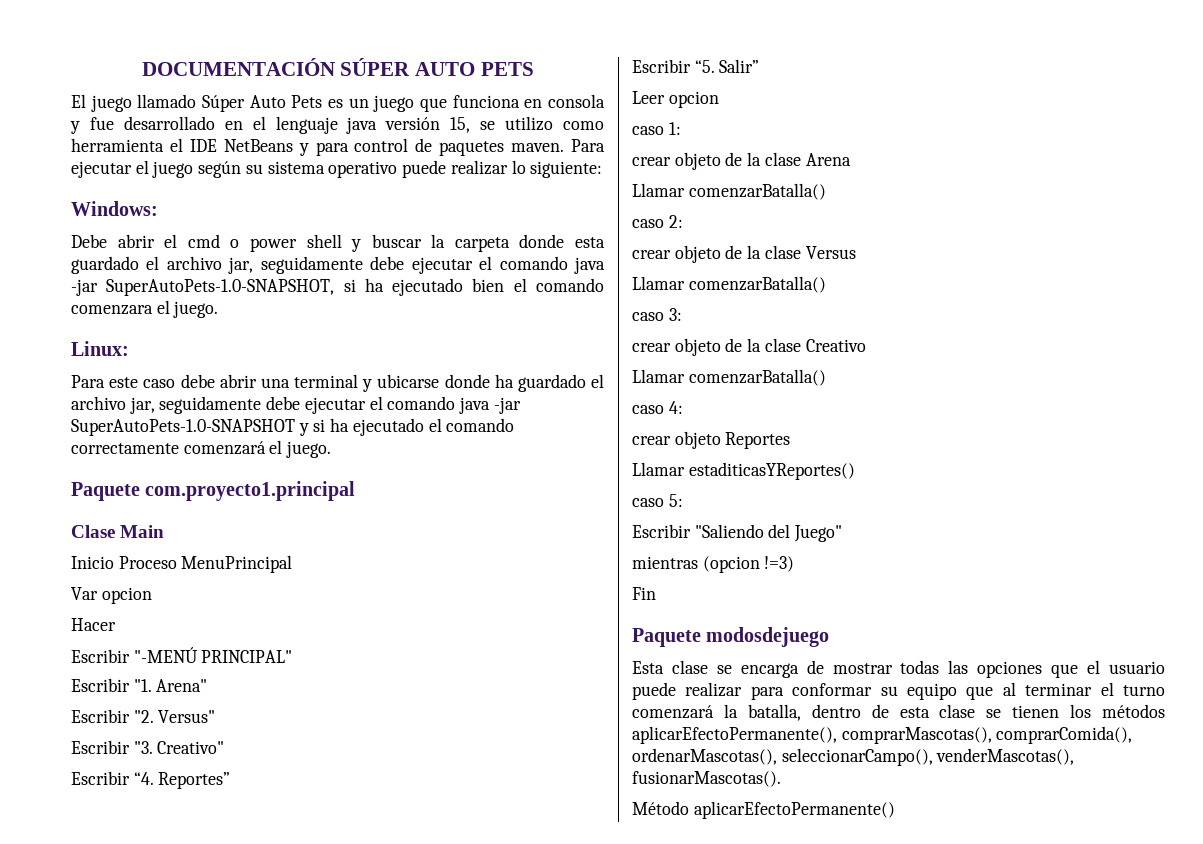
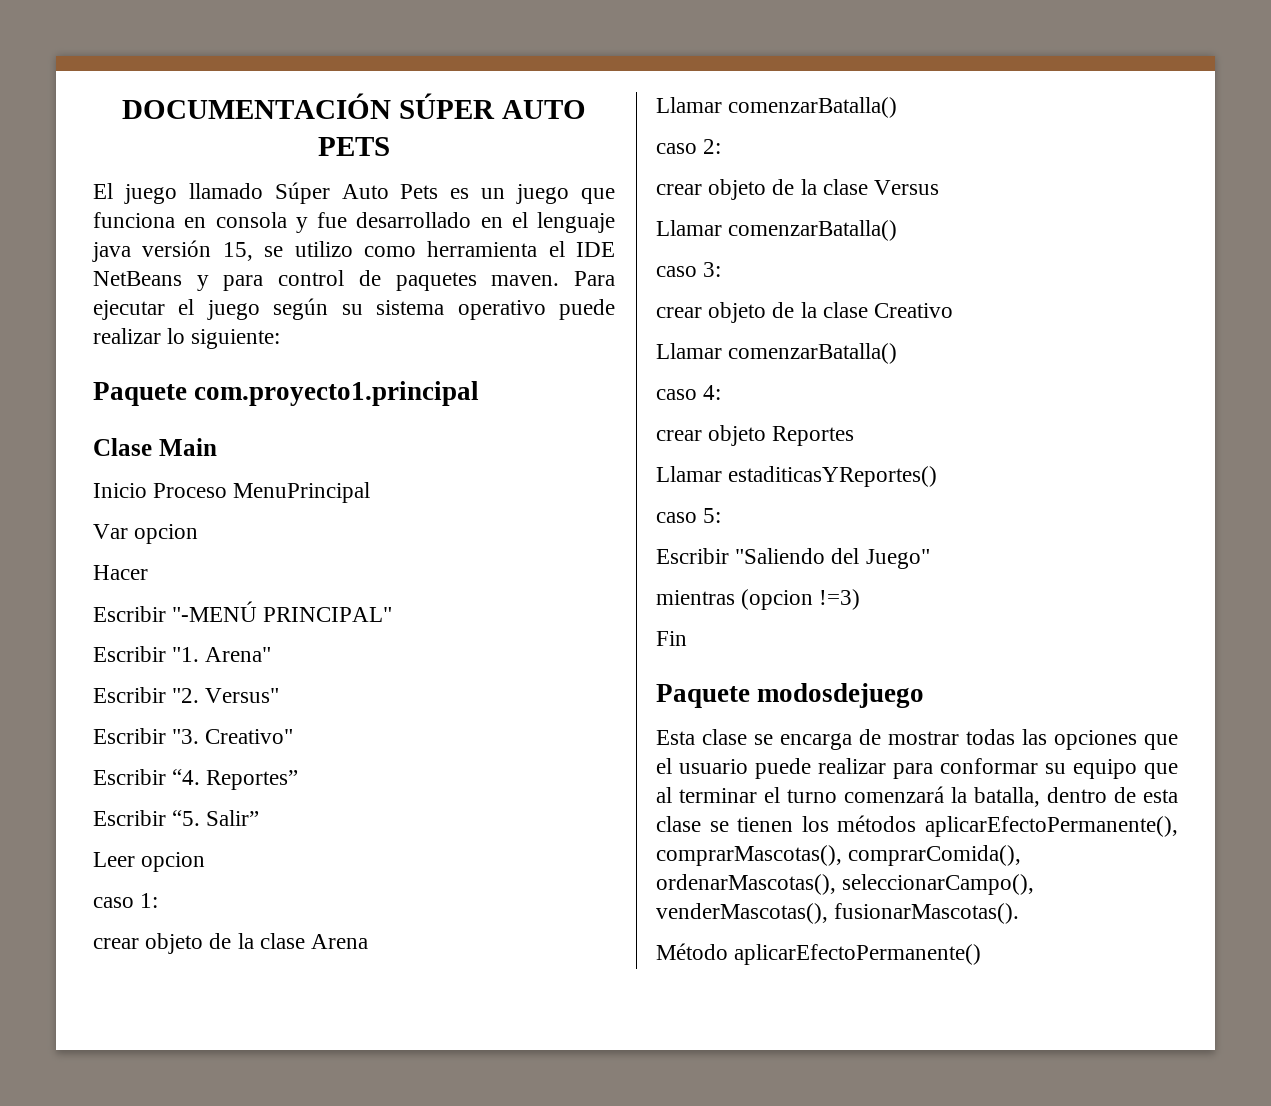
[71,201,158,216] [71,234,605,252] [71,256,606,274] [71,278,604,296] [71,300,219,318] [71,341,129,356] [71,374,604,392] [71,396,521,414] [71,418,515,436] [71,440,332,458] // Windows: // Debe abrir el cmd o power shell y buscar la carpeta donde esta guardado el archivo jar, seguidamente debe ejecutar el comando java -jar SuperAutoPets-1.0-SNAPSHOT, si ha ejecutado bien el comando comenzara el juego. // Linux: // Para este caso debe abrir una terminal y ubicarse donde ha guardado el archivo jar, seguidamente debe ejecutar el comando java -jar SuperAutoPets-1.0-SNAPSHOT y si ha ejecutado el comando correctamente comenzará el juego. -> (281, 339) none

